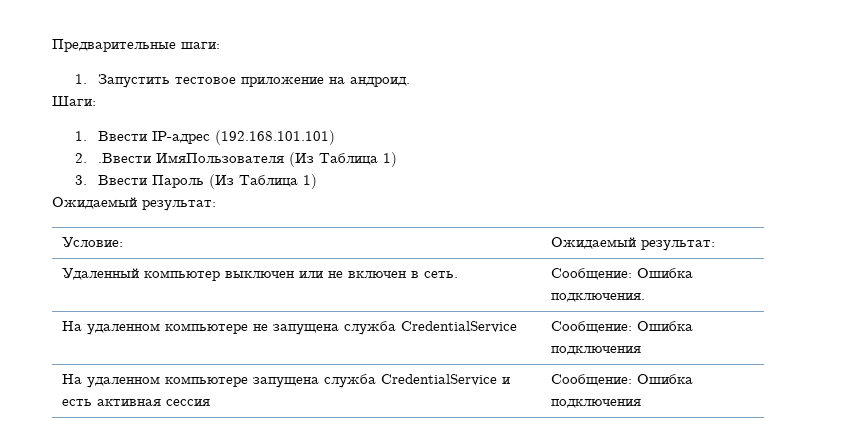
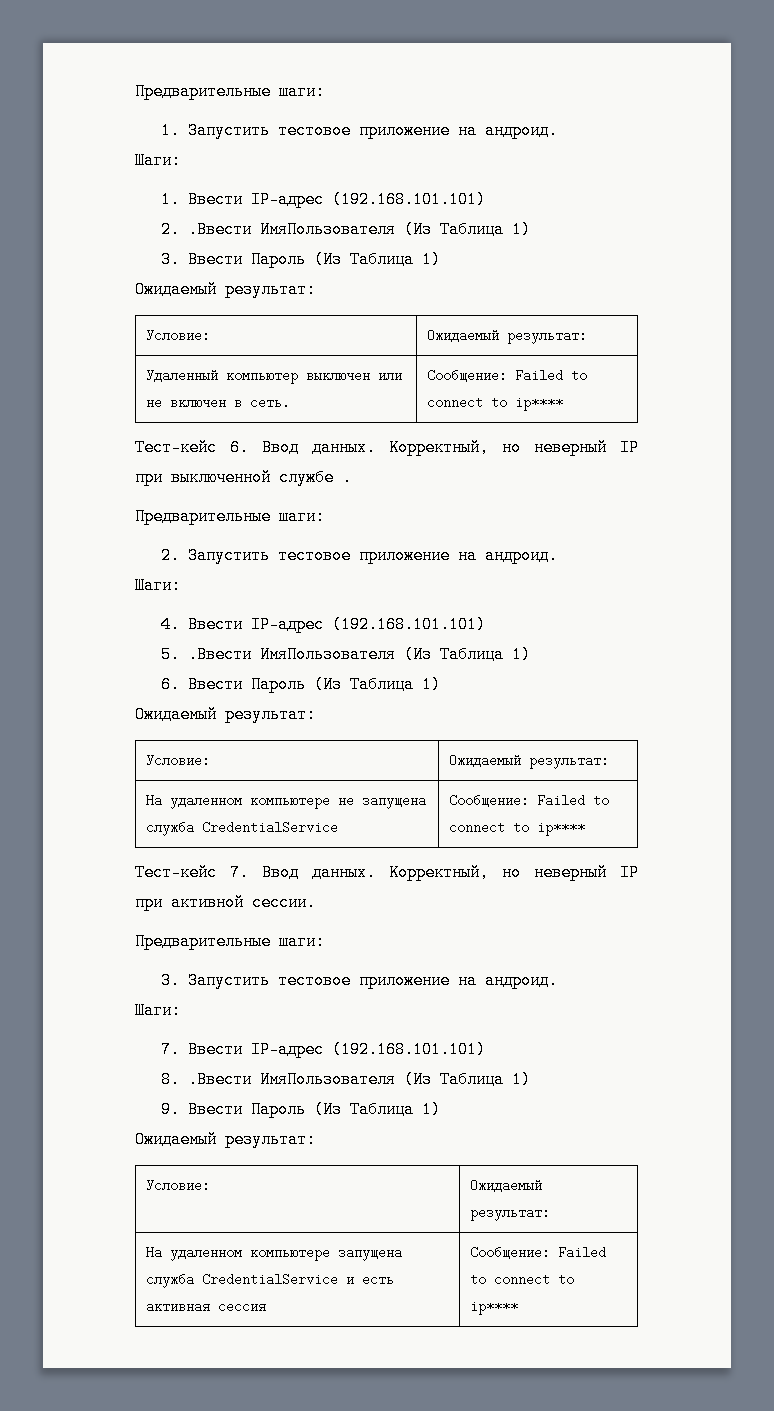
[636,268,693,278] [550,293,645,302] Ошибка подключения. -> [514,369,587,382] [426,396,563,411] [135,439,639,456] [135,469,352,486] [135,508,325,525] [160,547,558,564] [135,577,181,594] [160,616,486,633] [160,646,531,663] [160,676,441,693] [135,706,316,723] [145,752,210,768] [448,752,609,769] Failed to connect to ip**** // Тест-кейс 6. Ввод данных. Корректный, но неверный IP при выключенной службе . // Предварительные шаги: // 2. Запустить тестовое приложение на андроид. // Шаги: // 4. Ввести IP-адрес (192.168.101.101) // 5. .Ввести ИмяПользователя (Из Таблица 1) // 6. Ввести Пароль (Из Таблица 1) // Ожидаемый результат: // Условие: | Ожидаемый результат:
[636,321,693,331] [550,346,641,355] Ошибка подключения -> [536,794,609,807] [448,821,585,836] [135,864,639,881] [135,894,316,911] [135,933,325,950] [160,972,558,989] [135,1002,181,1019] [160,1041,486,1058] [160,1071,531,1088] [160,1101,441,1118] [135,1131,316,1148] [145,1177,210,1193] [469,1177,542,1193] [469,1204,550,1221] Failed to connect to ip**** // Тест-кейс 7. Ввод данных. Корректный, но неверный IP при активной сессии. // Предварительные шаги: // 3. Запустить тестовое приложение на андроид. // Шаги: // 7. Ввести IP-адрес (192.168.101.101) // 8. .Ввести ИмяПользователя (Из Таблица 1) // 9. Ввести Пароль (Из Таблица 1) // Ожидаемый результат: // Условие: | Ожидаемый результат:
[636,374,693,384] [550,399,641,408] Ошибка подключения -> [557,1246,606,1259] [469,1273,574,1286] [469,1300,518,1315] Failed to connect to ip****

